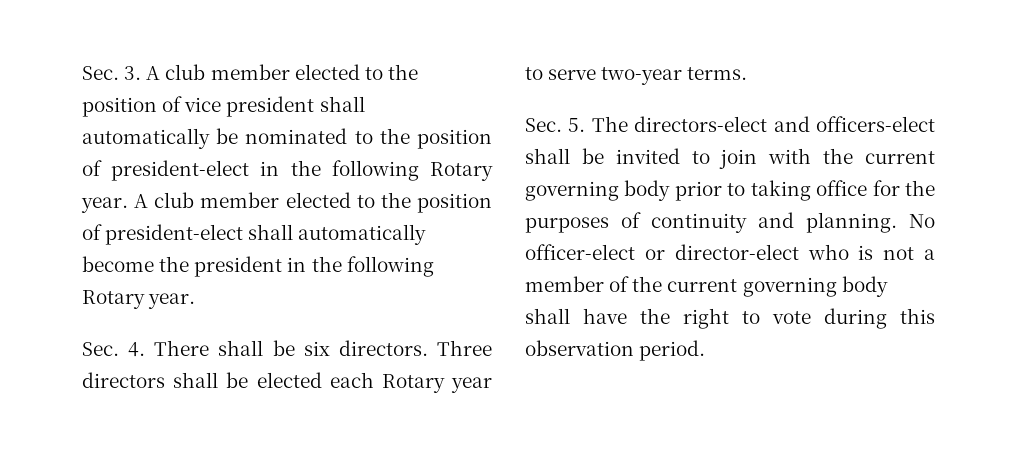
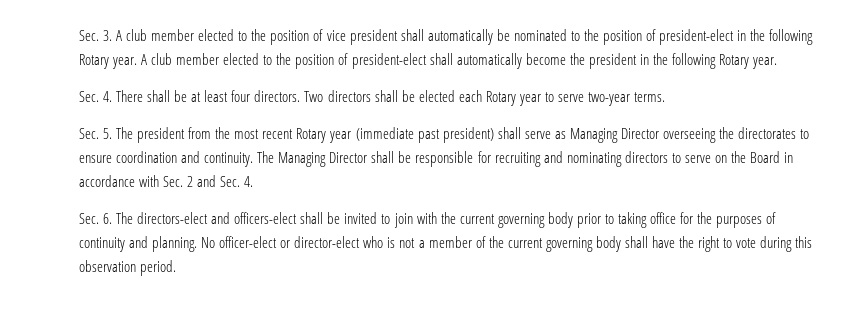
[303,340,492,356] six directors. Three -> [191,90,324,102] at least four directors. Two
(628, 124) none -> [137,127,810,143] [79,151,793,167] [79,175,254,187] [79,212,134,224] president from the most recent Rotary year (immediate past president) shall serve as Managing Director overseeing the directorates to ensure coordination and continuity. The Managing Director shall be responsible for recruiting and nominating directors to serve on the Board in accordance with Sec. 2 and Sec. 4. // Sec. 6. The

